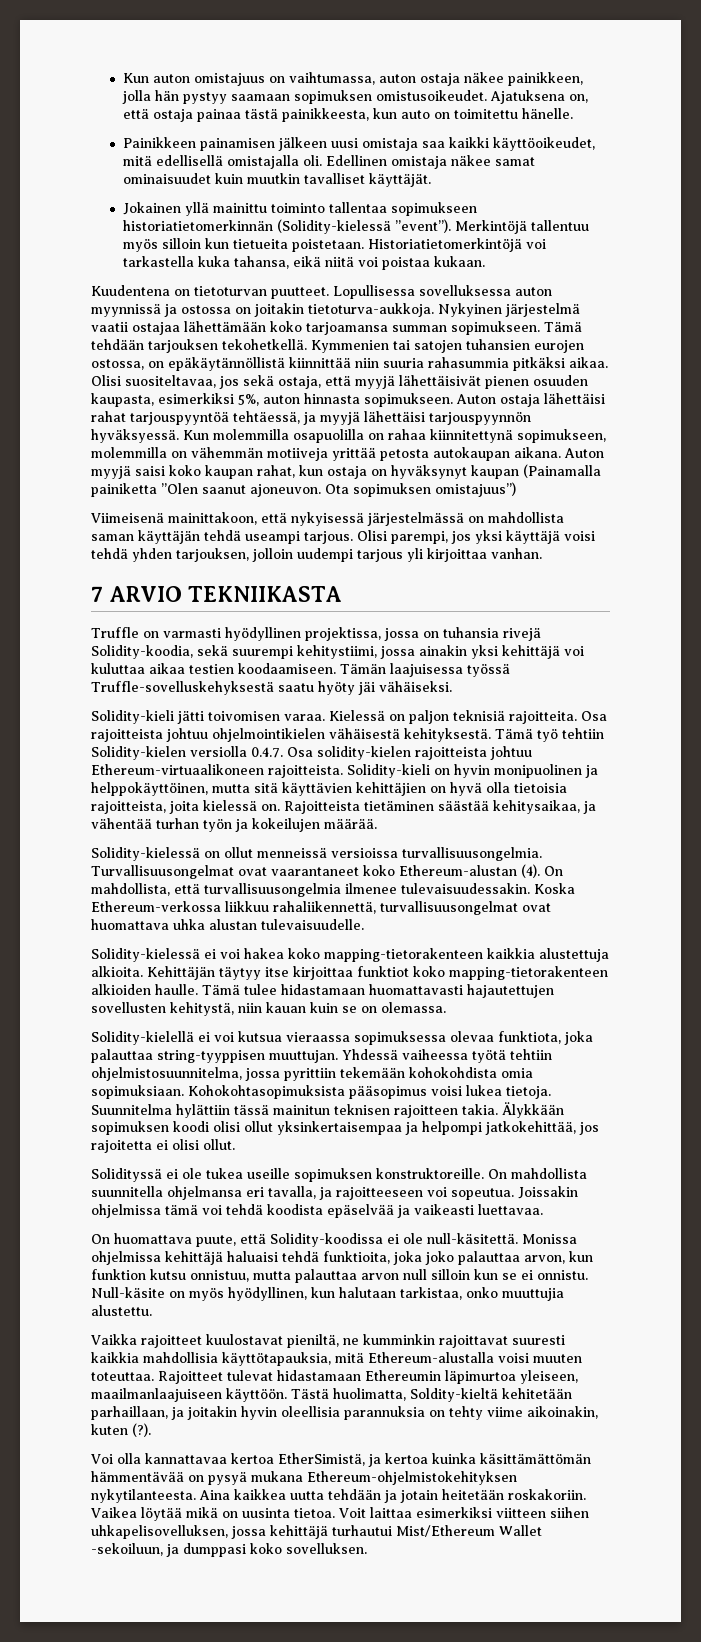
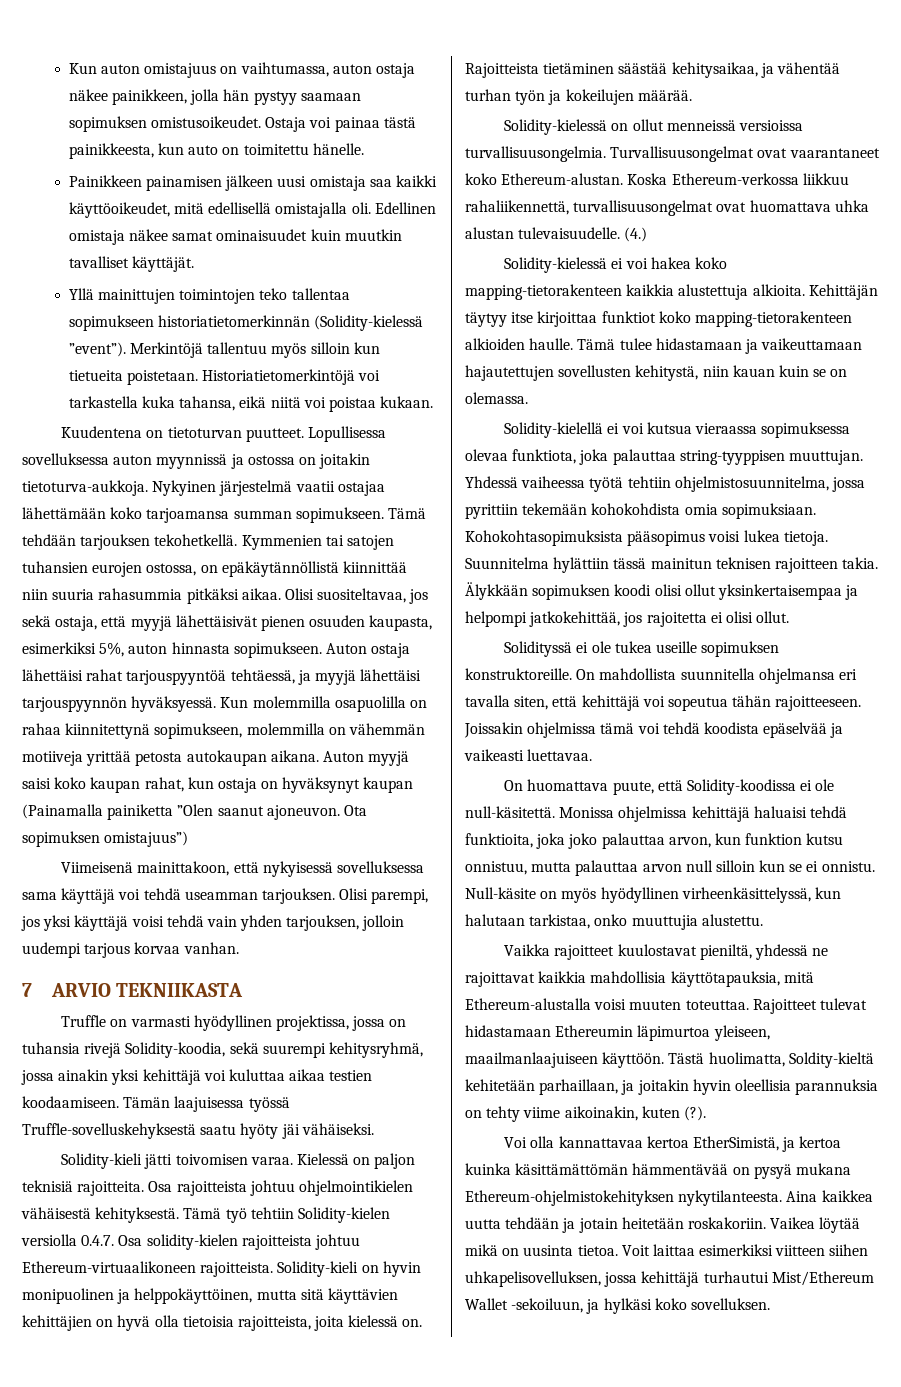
[489,90,588,104] [122,108,193,122] Ajatuksena on, että ostaja -> [265,117,332,132] Ostaja voi
[122,202,325,216] Jokainen yllä mainittu toiminto -> [68,288,288,304] Yllä mainittujen toimintojen teko
[367,512,564,526] [91,530,353,544] järjestelmässä on mahdollista saman käyttäjän tehdä useampi tarjous. -> [336,861,424,873] [22,888,335,904] sovelluksessa sama käyttäjä voi tehdä useamman tarjouksen.
(128, 553) none -> [206,916,237,927] vain
[407,548,487,562] yli kirjoittaa -> [134,942,181,954] korvaa
[297,645,377,659] kehitystiimi, -> [328,1042,423,1058] kehitysryhmä,
[399,864,563,878] [91,883,530,897] Ethereum-alustan (4). On mahdollista, että turvallisuusongelmia ilmenee tulevaisuudessakin. -> [501,173,624,185] Ethereum-alustan.
(364, 924) none -> [624,227,648,242] (4.)
[369,984,463,995] huomattavasti -> [744,338,863,354] ja vaikeuttamaan
[268,1186,514,1200] tavalla, ja rajoitteeseen voi sopeutua. -> [465,695,862,711] tavalla siten, että kehittäjä voi sopeutua tähän rajoitteeseen.
[228,1287,307,1301] hyödyllinen, -> [600,887,811,903] hyödyllinen virheenkäsittelyssä,
[343,1334,565,1348] ne kumminkin rajoittavat suuresti -> [754,944,829,960] [465,972,535,987] yhdessä ne rajoittavat
[183,1543,246,1557] dumppasi -> [603,1298,652,1314] hylkäsi

